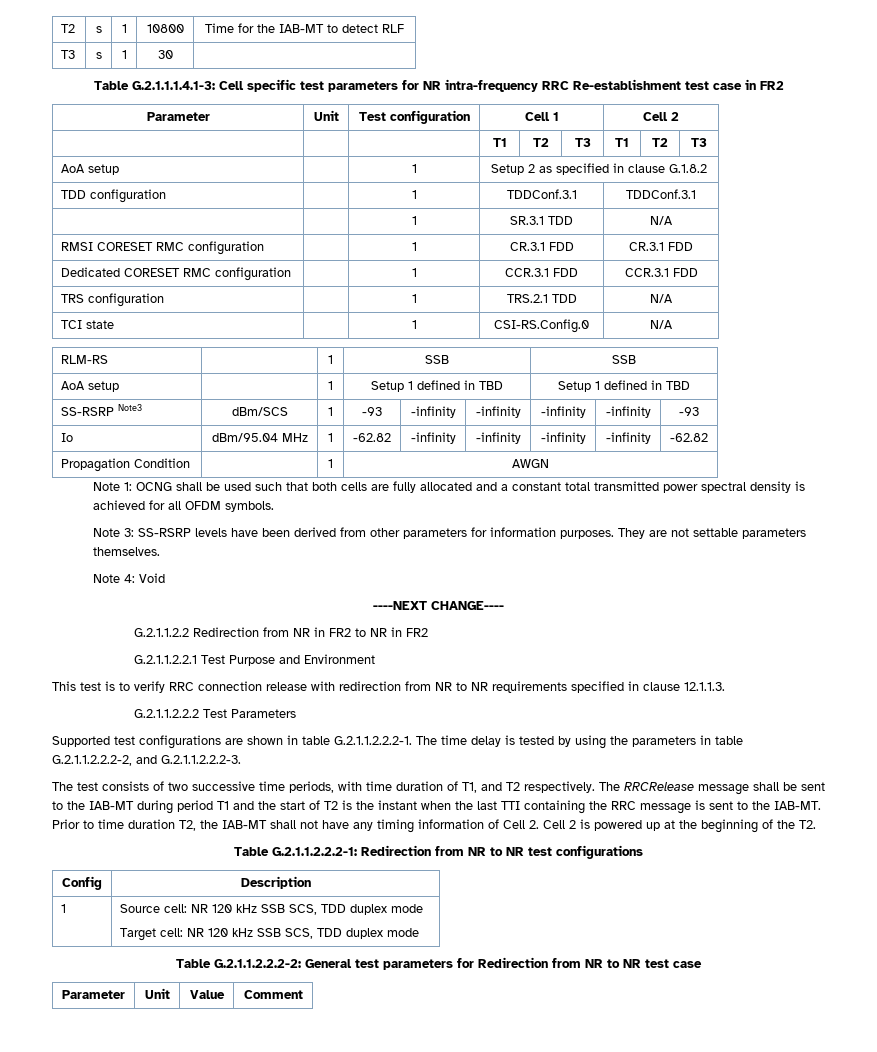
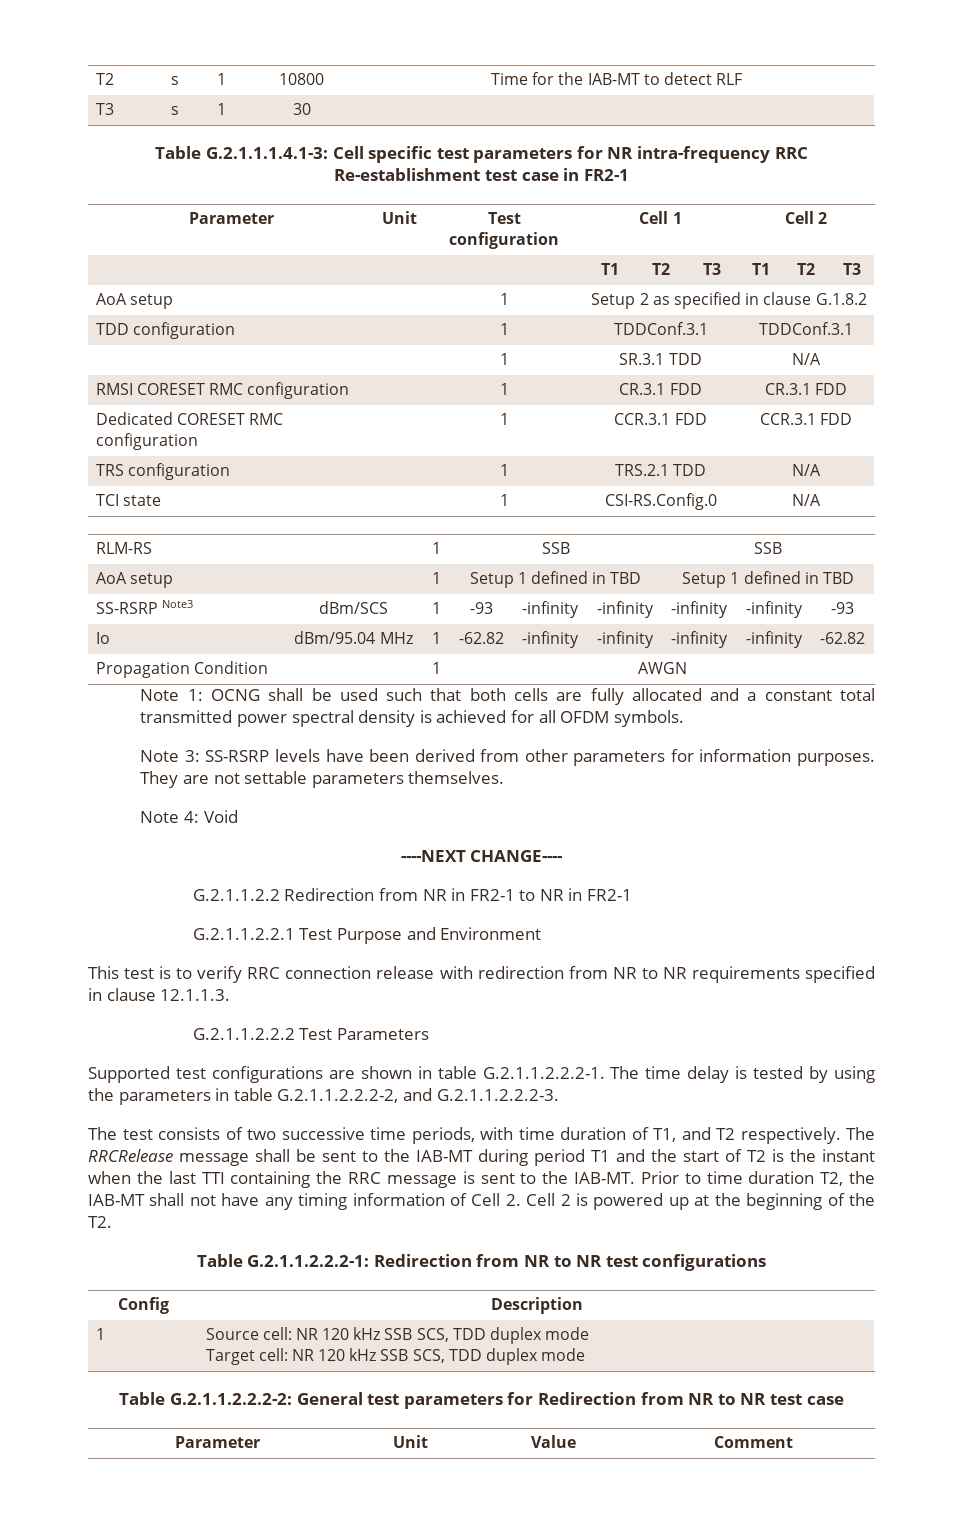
[759,81,784,90] FR2 -> [583,169,629,181] FR2-1
[329,628,352,637] FR2 -> [469,889,515,901] FR2-1
[406,628,429,637] FR2 -> [587,889,633,901] FR2-1

